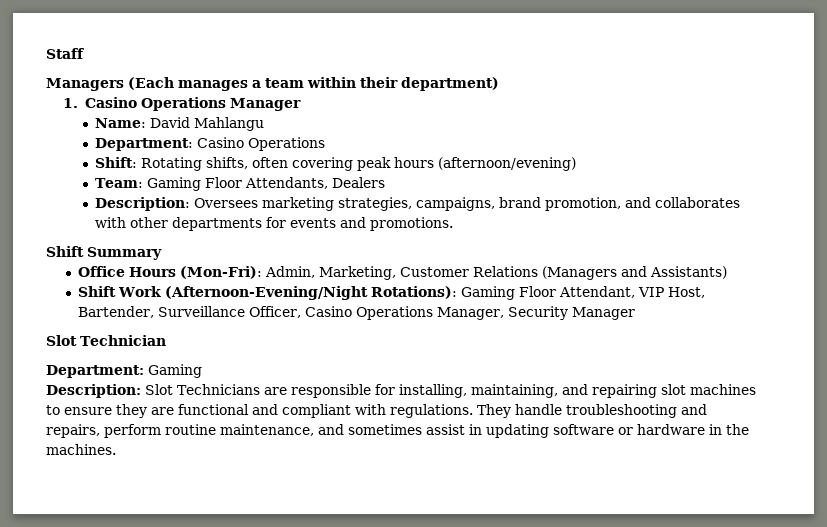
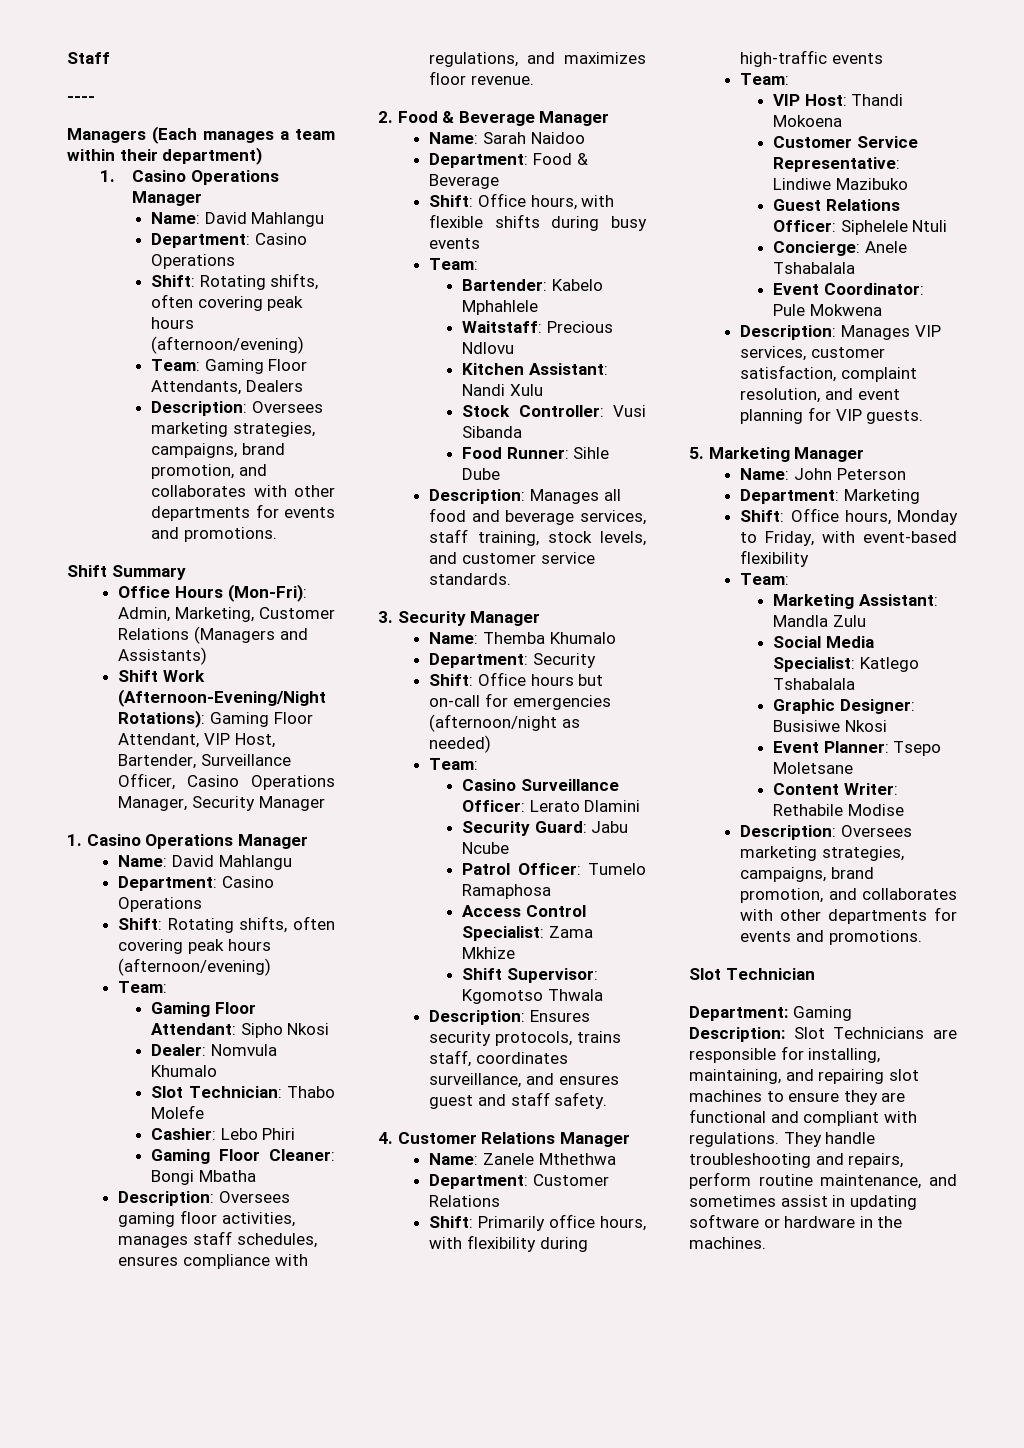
(84, 53) none -> [67,96,95,102] // ----
(635, 313) none -> [67,834,308,849] [118,855,292,870] [118,876,274,891] [118,897,203,912] [118,916,335,933] [118,939,271,954] [118,958,272,976] [118,981,168,993] [150,1002,256,1017] [150,1023,330,1038] [150,1044,277,1056] [150,1065,217,1077] [150,1086,335,1098] [150,1105,204,1119] [150,1128,296,1140] [150,1149,335,1164] [150,1170,256,1185] [118,1191,290,1206] [118,1210,295,1227] [118,1231,317,1248] [118,1254,308,1269] [429,52,646,67] [429,71,534,85] [378,111,610,126] [429,132,585,144] [429,153,588,168] [429,174,500,189] [429,193,615,210] [429,214,647,231] [429,238,481,249] [429,258,479,270] [461,279,603,291] [461,300,538,315] [461,321,613,333] [461,342,514,354] [461,363,608,375] [461,384,543,396] [461,405,646,417] [461,426,522,438] [461,447,610,459] [461,468,500,480] [429,489,621,504] [429,508,646,525] [429,529,646,546] [429,552,595,564] [429,573,512,585] [378,611,541,626] [429,632,616,644] [429,653,596,668] [429,672,604,686] [429,693,611,710] [429,714,580,732] [429,735,492,753] [429,758,479,770] [461,779,619,791] [461,800,641,812] [461,821,629,836] [461,842,509,854] [461,863,646,875] [461,884,551,899] [461,905,586,917] [461,926,593,941] [461,947,515,959] [461,968,598,983] [461,989,603,1004] [429,1010,590,1025] [429,1031,621,1046] [429,1050,568,1067] [429,1073,619,1088] [429,1092,608,1109] [378,1132,630,1147] [429,1153,616,1165] [429,1174,609,1189] [429,1195,501,1207] [429,1214,646,1231] [429,1235,588,1252] [740,50,883,67] [740,73,790,85] [772,94,904,106] [772,115,842,127] [772,136,918,148] [772,157,900,172] [772,178,908,190] [772,199,900,211] [772,220,948,235] [772,241,907,256] [772,262,855,274] [772,283,924,295] [772,304,882,316] [740,325,941,340] [740,346,885,361] [740,365,917,382] [740,388,900,403] [740,407,924,424] [689,447,865,462] [740,468,906,480] [740,489,920,504] [740,508,958,525] [740,531,957,546] [740,550,810,567] [740,573,790,585] [772,594,938,609] [772,615,866,627] [772,636,874,648] [772,657,919,672] [772,678,855,690] [772,699,915,714] [772,720,887,732] [772,741,942,756] [772,762,853,774] [772,783,898,795] [772,804,904,816] [740,825,912,840] [740,846,904,861] [740,867,874,882] [740,888,957,903] [740,907,957,924] [740,930,922,945] // 1. Casino Operations Manager // Name: David Mahlangu // Department: Casino Operations // Shift: Rotating shifts, often covering peak hours (afternoon/evening) // Team: // Gaming Floor Attendant: Sipho Nkosi // Dealer: Nomvula Khumalo // Slot Technician: Thabo Molefe // Cashier: Lebo Phiri // Gaming Floor Cleaner: Bongi Mbatha // Description: Oversees gaming floor activities, manages staff schedules, ensures compliance with regulations, and maximizes floor revenue. // 2. Food & Beverage Manager // Name: Sarah Naidoo // Department: Food & Beverage // Shift: Office hours, with flexible shifts during busy events // Team: // Bartender: Kabelo Mphahlele // Waitstaff: Precious Ndlovu // Kitchen Assistant: Nandi Xulu // Stock Controller: Vusi Sibanda // Food Runner: Sihle Dube // Description: Manages all food and beverage services, staff training, stock levels, and customer service standards. // 3. Security Manager // Name: Themba Khumalo // Department: Security // Shift: Office hours but on-call for emergencies (afternoon/night as needed) // Team: // Casino Surveillance Officer: Lerato Dlamini // Security Guard: Jabu Ncube // Patrol Officer: Tumelo Ramaphosa // Access Control Specialist: Zama Mkhize // Shift Supervisor: Kgomotso Thwala // Description: Ensures security protocols, trains staff, coordinates surveillance, and ensures guest and staff safety. // 4. Customer Relations Manager // Name: Zanele Mthethwa // Department: Customer Relations // Shift: Primarily office hours, with flexibility during high-traffic events // Team: // VIP Host: Thandi Mokoena // Customer Service Representative: Lindiwe Mazibuko // Guest Relations Officer: Siphelele Ntuli // Concierge: Anele Tshabalala // Event Coordinator: Pule Mokwena // Description: Manages VIP services, customer satisfaction, complaint resolution, and event planning for VIP guests. // 5. Marketing Manager // Name: John Peterson // Department: Marketing // Shift: Office hours, Monday to Friday, with event-based flexibility // Team: // Marketing Assistant: Mandla Zulu // Social Media Specialist: Katlego Tshabalala // Graphic Designer: Busisiwe Nkosi // Event Planner: Tsepo Moletsane // Content Writer: Rethabile Modise // Description: Oversees marketing strategies, campaigns, brand promotion, and collaborates with other departments for events and promotions.

